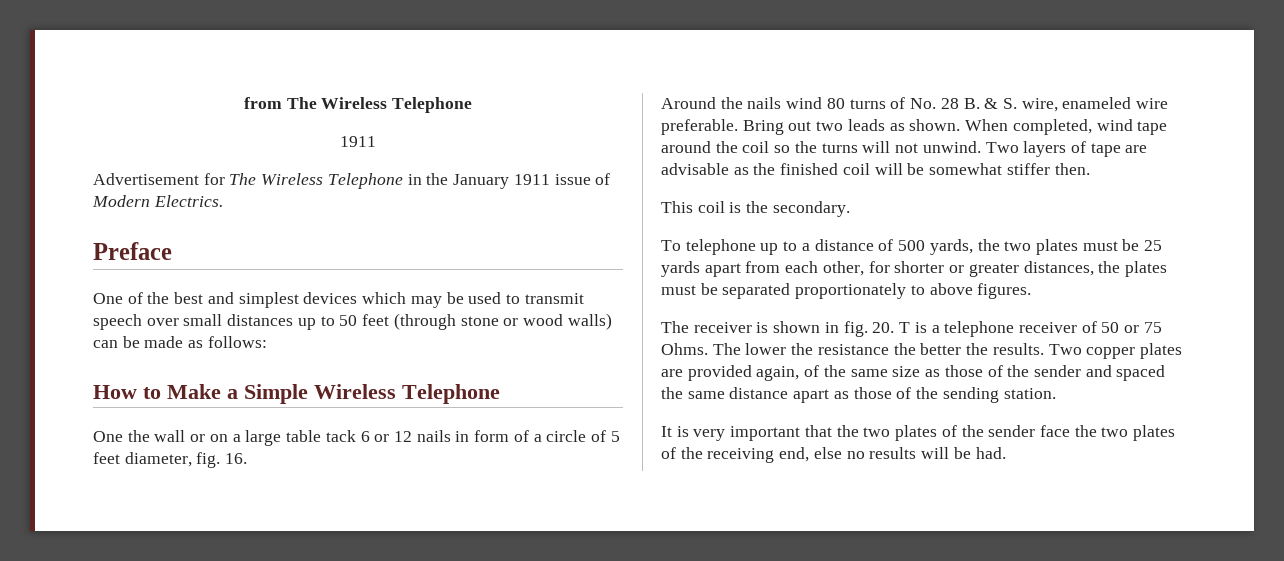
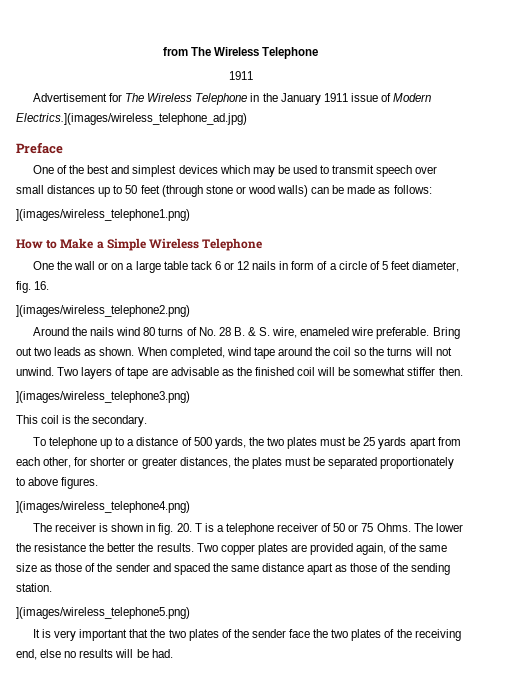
[153,195,223,207] Electrics. -> [16,113,247,125] Electrics.](images/wireless_telephone_ad.jpg)
(267, 342) none -> [16,209,190,221] // ](images/wireless_telephone1.png)
(248, 458) none -> [16,305,190,317] // ](images/wireless_telephone2.png)
(1090, 169) none -> [16,391,190,403] // ](images/wireless_telephone3.png)
(1032, 291) none -> [16,501,190,513] // ](images/wireless_telephone4.png)
(1056, 393) none -> [16,607,190,619] // ](images/wireless_telephone5.png)

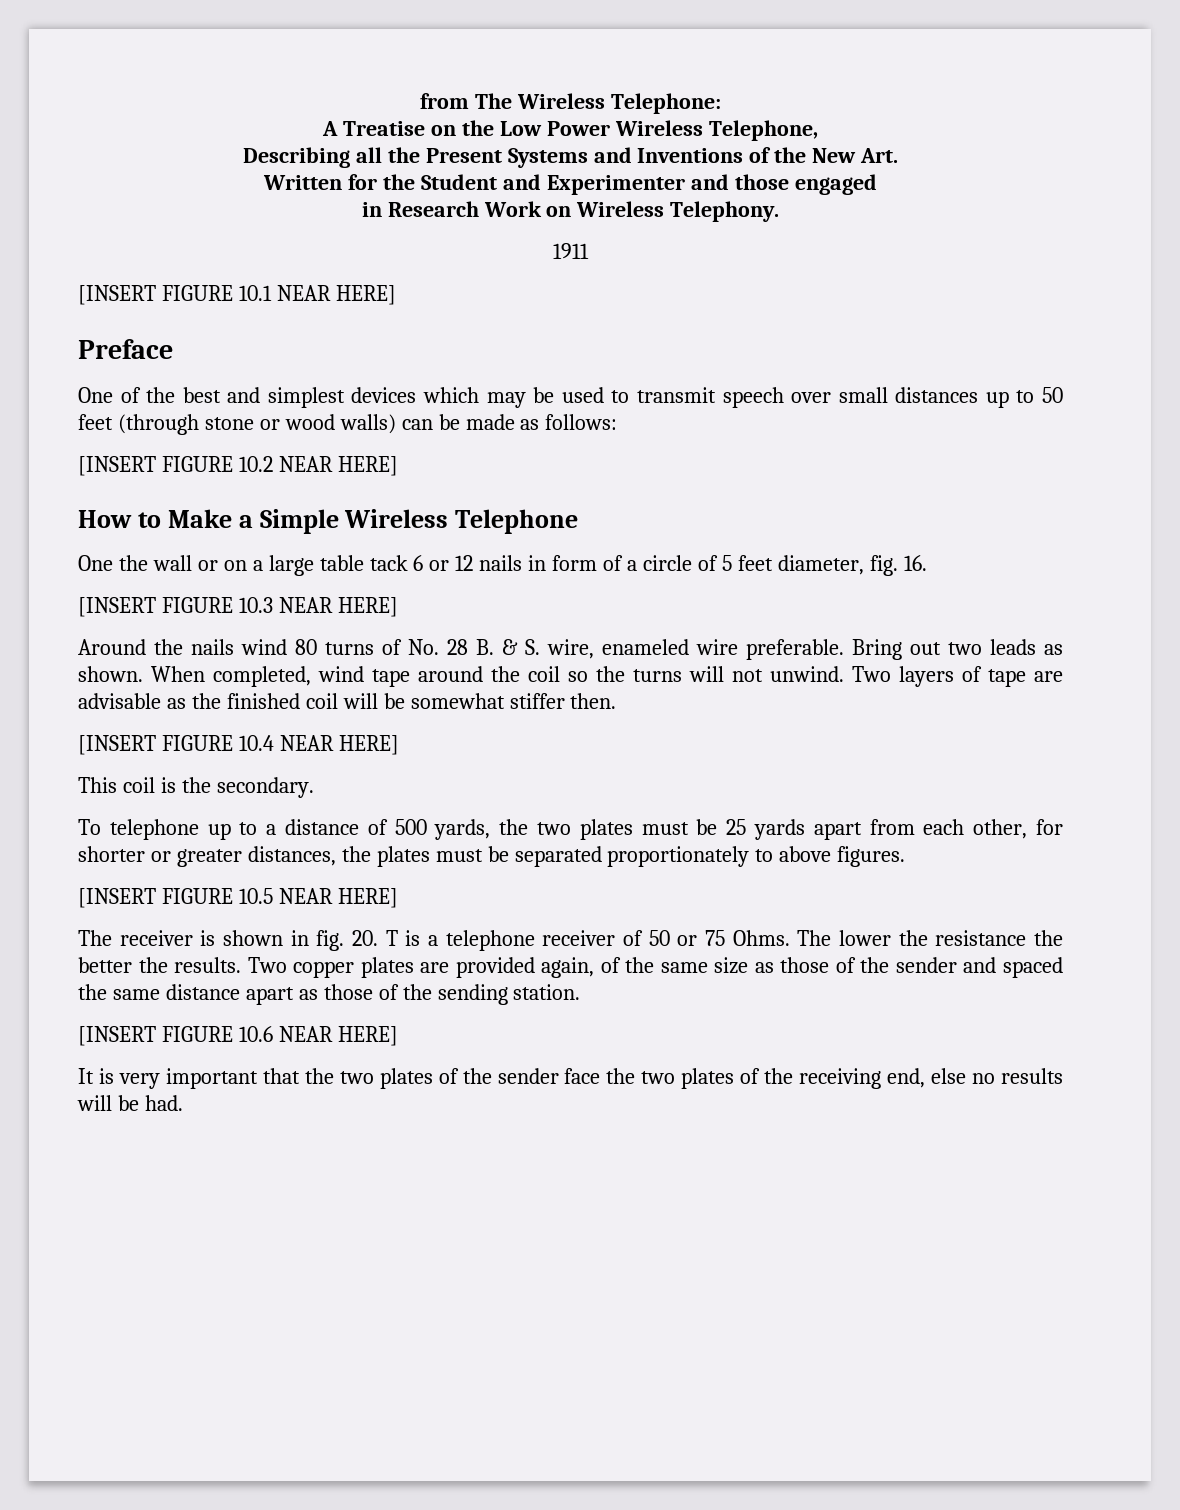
[262,47,319,59] [228,71,253,80] [32,93,432,105] [16,113,247,125] Telephone // 1911 // Advertisement for The Wireless Telephone in the January 1911 issue of Modern Electrics.](images/wireless_telephone_ad.jpg) -> [610,93,721,114] [322,120,818,141] [242,147,899,168] [263,174,877,195] [361,201,780,222] [553,243,589,259] [78,285,396,305] Telephone: // A Treatise on the Low Power Wireless Telephone, // Describing all the Present Systems and Inventions of the New Art. // Written for the Student and Experimenter and those engaged // in Research Work on Wireless Telephony. // 1911 // [INSERT FIGURE 10.1 NEAR HERE]
[16,209,190,221] ](images/wireless_telephone1.png) -> [78,456,398,476] [INSERT FIGURE 10.2 NEAR HERE]
[16,305,190,317] ](images/wireless_telephone2.png) -> [78,597,398,617] [INSERT FIGURE 10.3 NEAR HERE]
[16,391,190,403] ](images/wireless_telephone3.png) -> [78,735,399,755] [INSERT FIGURE 10.4 NEAR HERE]
[16,501,190,513] ](images/wireless_telephone4.png) -> [78,888,398,908] [INSERT FIGURE 10.5 NEAR HERE]
[16,607,190,619] ](images/wireless_telephone5.png) -> [78,1026,398,1046] [INSERT FIGURE 10.6 NEAR HERE]

